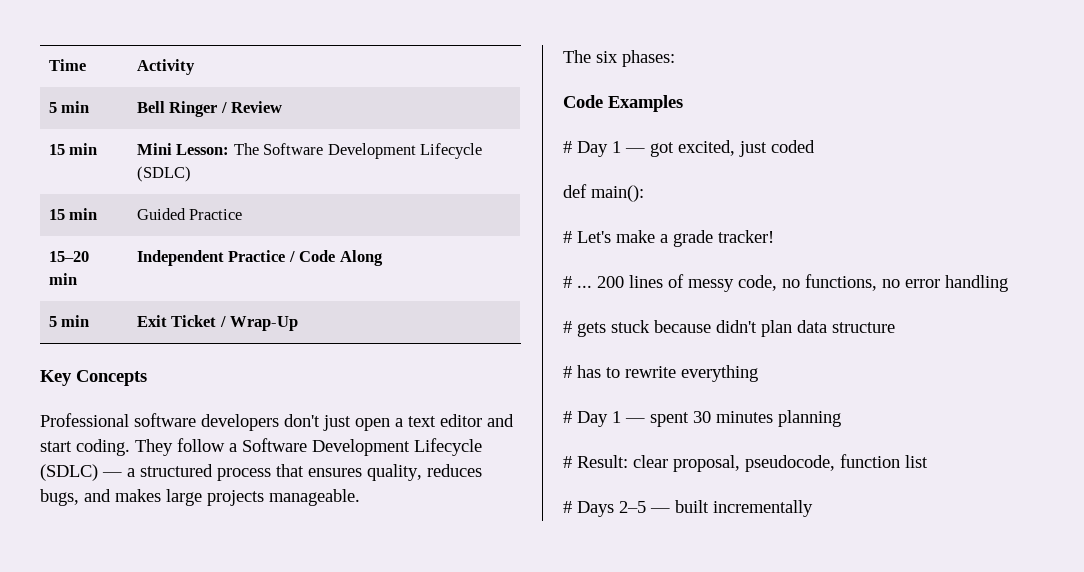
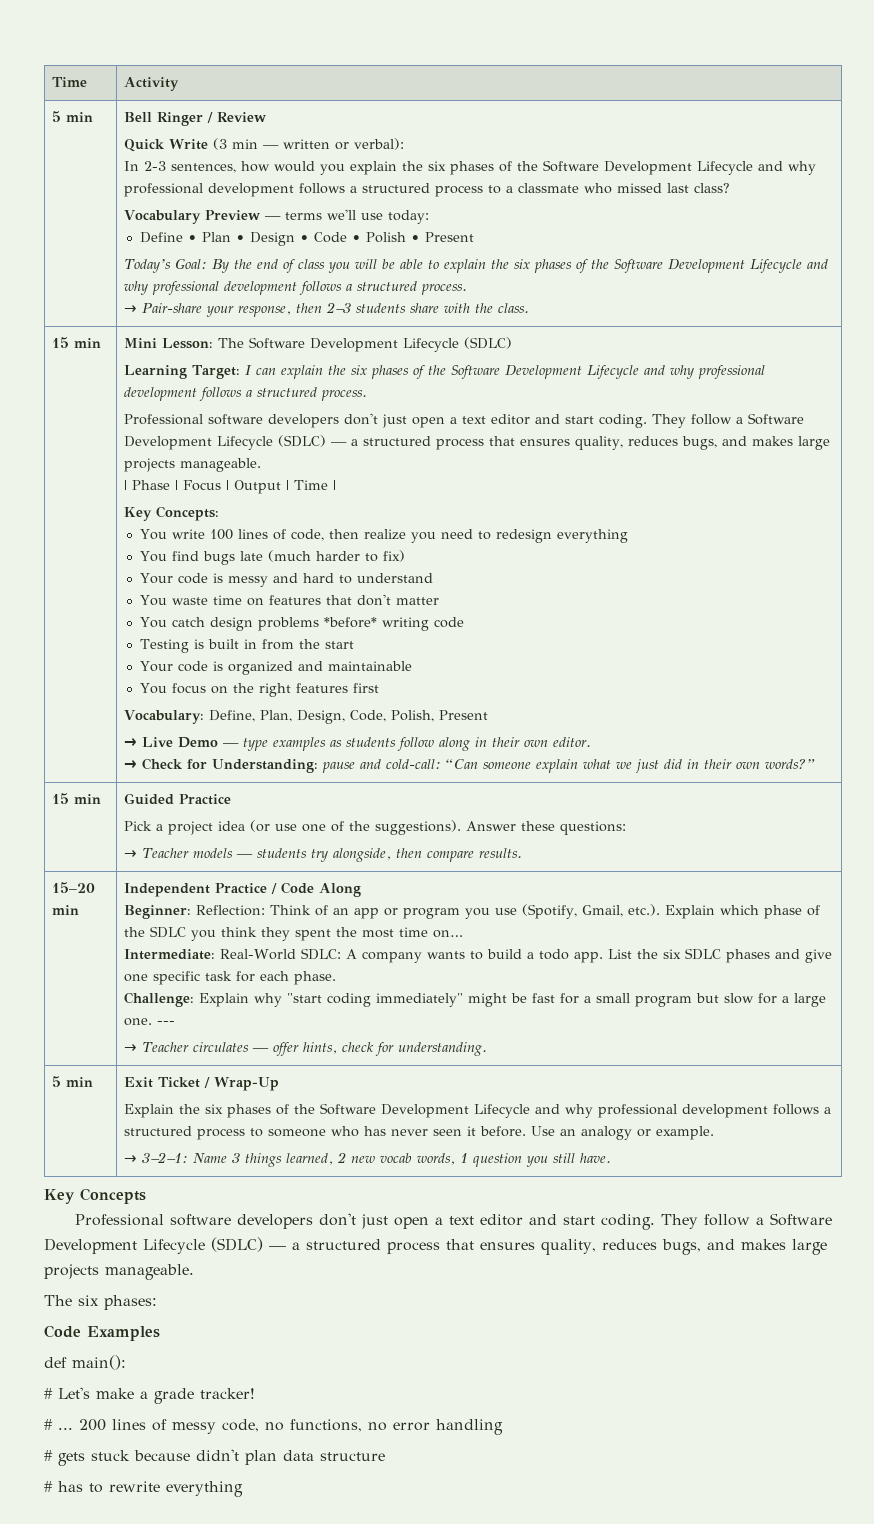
(283, 107) none -> [124,138,405,152] [124,160,817,175] [124,183,731,197] [124,209,430,224] [140,232,475,246] [124,259,829,273] [124,281,468,295] [124,302,530,317] // Quick Write (3 min — written or verbal): // In 2-3 sentences, how would you explain the six phases of the Software Development Lifecycle and why professional development follows a structured process to a classmate who missed last class? // Vocabulary Preview — terms we'll use today: // Define • Plan • Design • Code • Polish • Present // Today’s Goal: By the end of class you will be able to explain the six phases of the Software Development Lifecycle and why professional development follows a structured process. // → Pair-share your response, then 2–3 students share with the class.
[49,208,98,220] [137,208,243,220] // 15 min | Guided Practice -> [124,365,766,379] [124,387,368,401] [124,413,805,428] [124,435,831,450] [124,458,262,472] [124,480,337,494] [124,506,220,521] [140,529,629,543] [140,550,406,565] [140,573,434,587] [140,594,440,606] [140,617,465,631] [140,639,355,653] [140,661,413,675] [140,683,380,697] [124,710,489,724] [124,737,592,751] [124,758,816,773] [52,793,102,804] [124,793,232,805] [124,820,627,835] [124,848,523,862] // Learning Target: I can explain the six phases of the Software Development Lifecycle and why professional development follows a structured process. // Professional software developers don't just open a text editor and start coding. They follow a Software Development Lifecycle (SDLC) — a structured process that ensures quality, reduces bugs, and makes large projects manageable. // | Phase | Focus | Output | Time | // Key Concepts: // You write 100 lines of code, then realize you need to redesign everything // You find bugs late (much harder to fix) // Your code is messy and hard to understand // You waste time on features that don't matter // You catch design problems *before* writing code // Testing is built in from the start // Your code is organized and maintainable // You focus on the right features first // Vocabulary: Define, Plan, Design, Code, Polish, Present // → Live Demo — type examples as students follow along in their own editor. // → Check for Understanding: pause and cold-call: “Can someone explain what we just did in their own words?” // 15 min | Guided Practice // Pick a project idea (or use one of the suggestions). Answer these questions: // → Teacher models — students try alongside, then compare results.
(383, 258) none -> [124,904,821,919] [124,926,464,941] [124,948,833,963] [124,971,337,985] [124,992,827,1007] [124,1018,176,1026] [124,1042,488,1056] // Beginner: Reflection: Think of an app or program you use (Spotify, Gmail, etc.). Explain which phase of the SDLC you think they spent the most time on… // Intermediate: Real-World SDLC: A company wants to build a todo app. List the six SDLC phases and give one specific task for each phase. // Challenge: Explain why "start coding immediately" might be fast for a small program but slow for a large one. --- // → Teacher circulates — offer hints, check for understanding.
(299, 323) none -> [124,1103,832,1118] [124,1126,715,1140] [124,1152,612,1167] // Explain the six phases of the Software Development Lifecycle and why professional development follows a structured process to someone who has never seen it before. Use an analogy or example. // → 3–2–1: Name 3 things learned, 2 new vocab words, 1 question you still have.
[563,140,815,157] // # Day 1 — got excited, just coded -> (160, 1333) none
[563,410,841,427] [563,454,928,472] [563,500,813,517] // # Day 1 — spent 30 minutes planning // # Result: clear proposal, pseudocode, function list // # Days 2–5 — built incrementally -> (243, 1489) none

